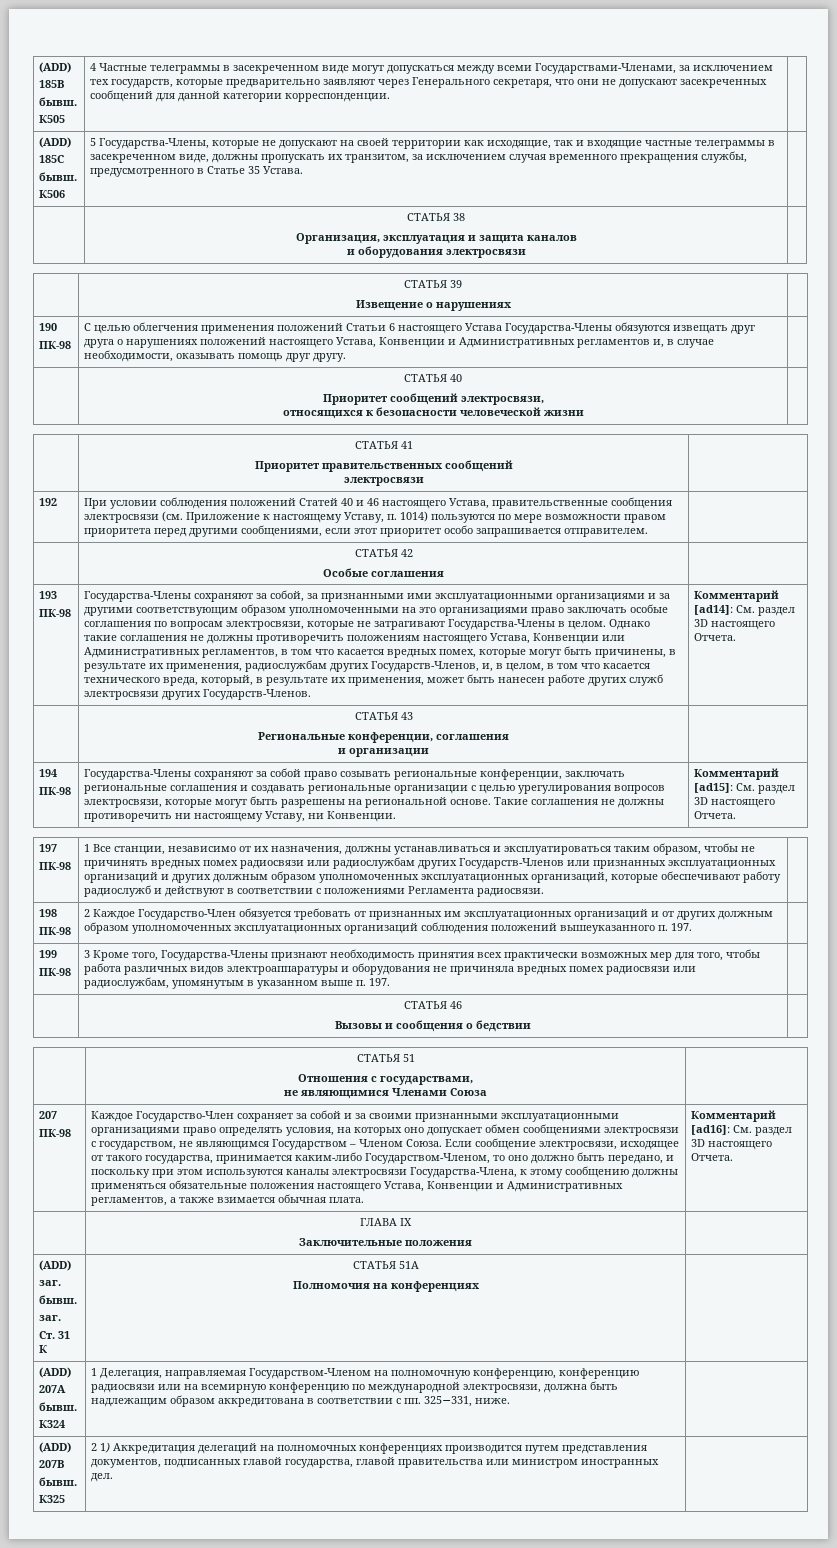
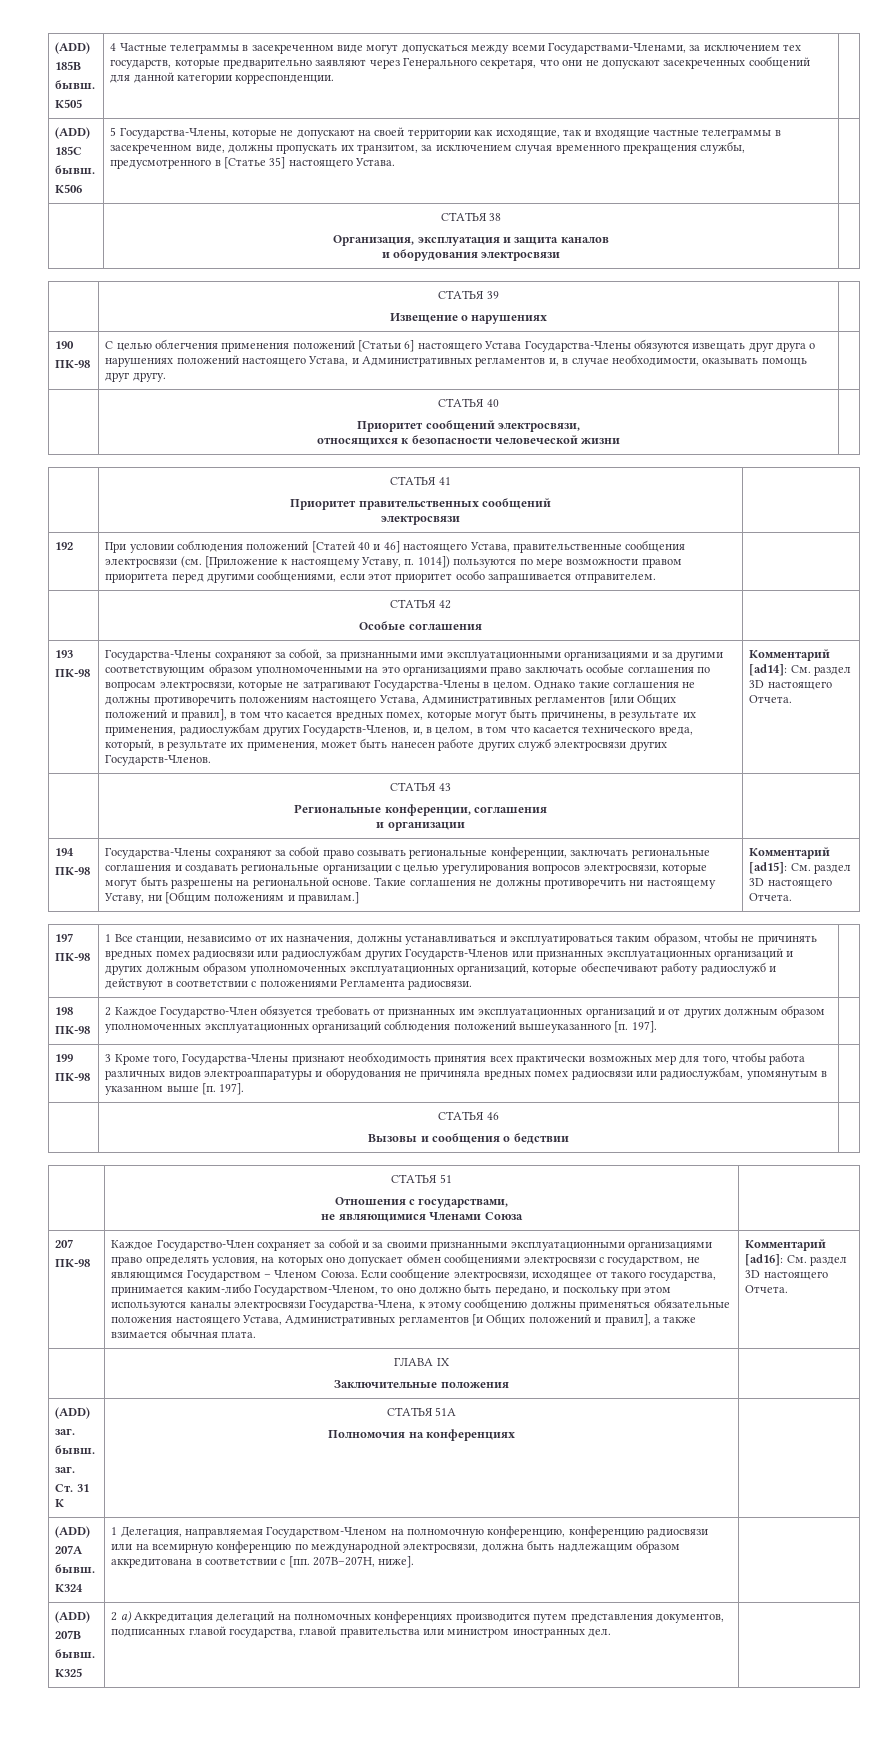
[207,166,261,174] Статье 35 -> [223,157,353,169] [Статье 35] настоящего
[346,323,396,331] Статьи 6 -> [357,340,415,352] [Статьи 6]
[379,337,446,348] Конвенции -> (349, 361) none
[299,498,339,506] Статей -> [311,541,355,553] [Статей
[367,498,380,506] 46 -> [383,541,400,553] 46]
[186,512,261,523] Приложение -> [204,556,278,568] [Приложение
[400,511,429,522] 1014) -> [417,556,450,568] 1014])
[533,633,626,644] [84,647,279,658] Конвенции или Административных регламентов, -> [421,693,677,706] [105,709,227,721] Административных регламентов [или Общих положений и правил],
[327,811,397,822] Конвенции. -> [164,891,359,904] [Общим положениям и правилам.]
[658,923,693,931] п. 197. -> [614,1021,657,1033] [п. 197].
[356,978,391,986] п. 197. -> [201,1083,245,1095] [п. 197].
[427,1181,624,1192] [91,1197,168,1206] Конвенции и Административных регламентов, -> [285,1313,651,1326] Административных регламентов [и Общих положений и правил],
[404,1396,511,1407] пп. 325−331, ниже. -> [288,1556,415,1568] [пп. 207В–207H, ниже].
[100,1442,111,1453] 1) -> [120,1611,132,1623] a)

